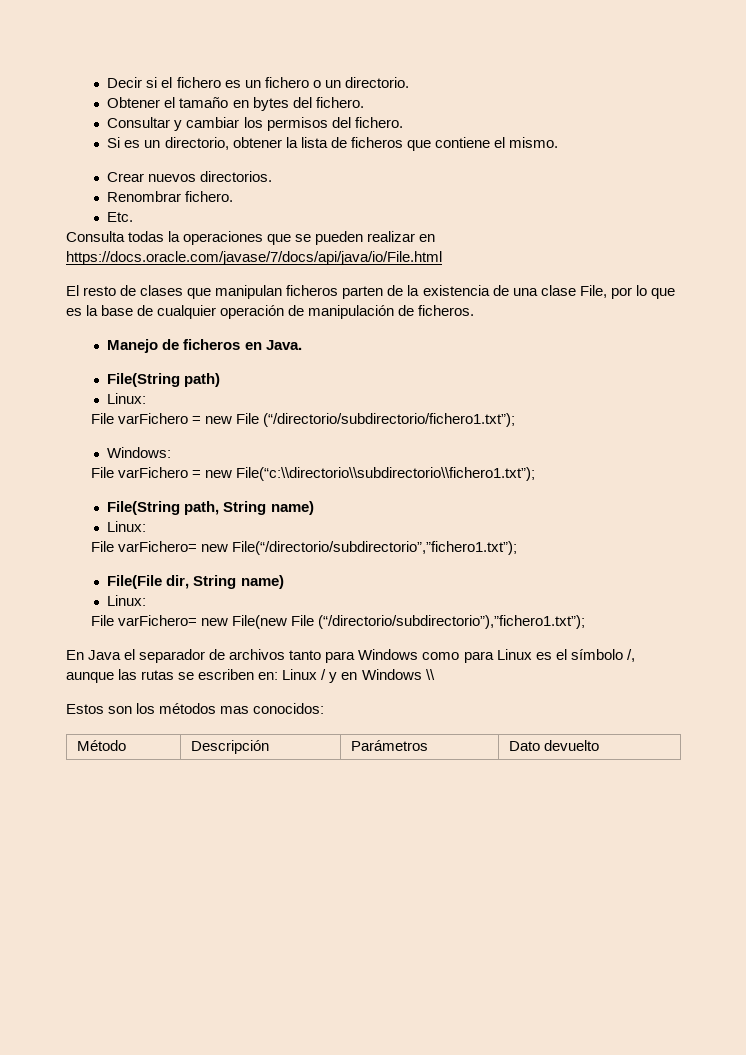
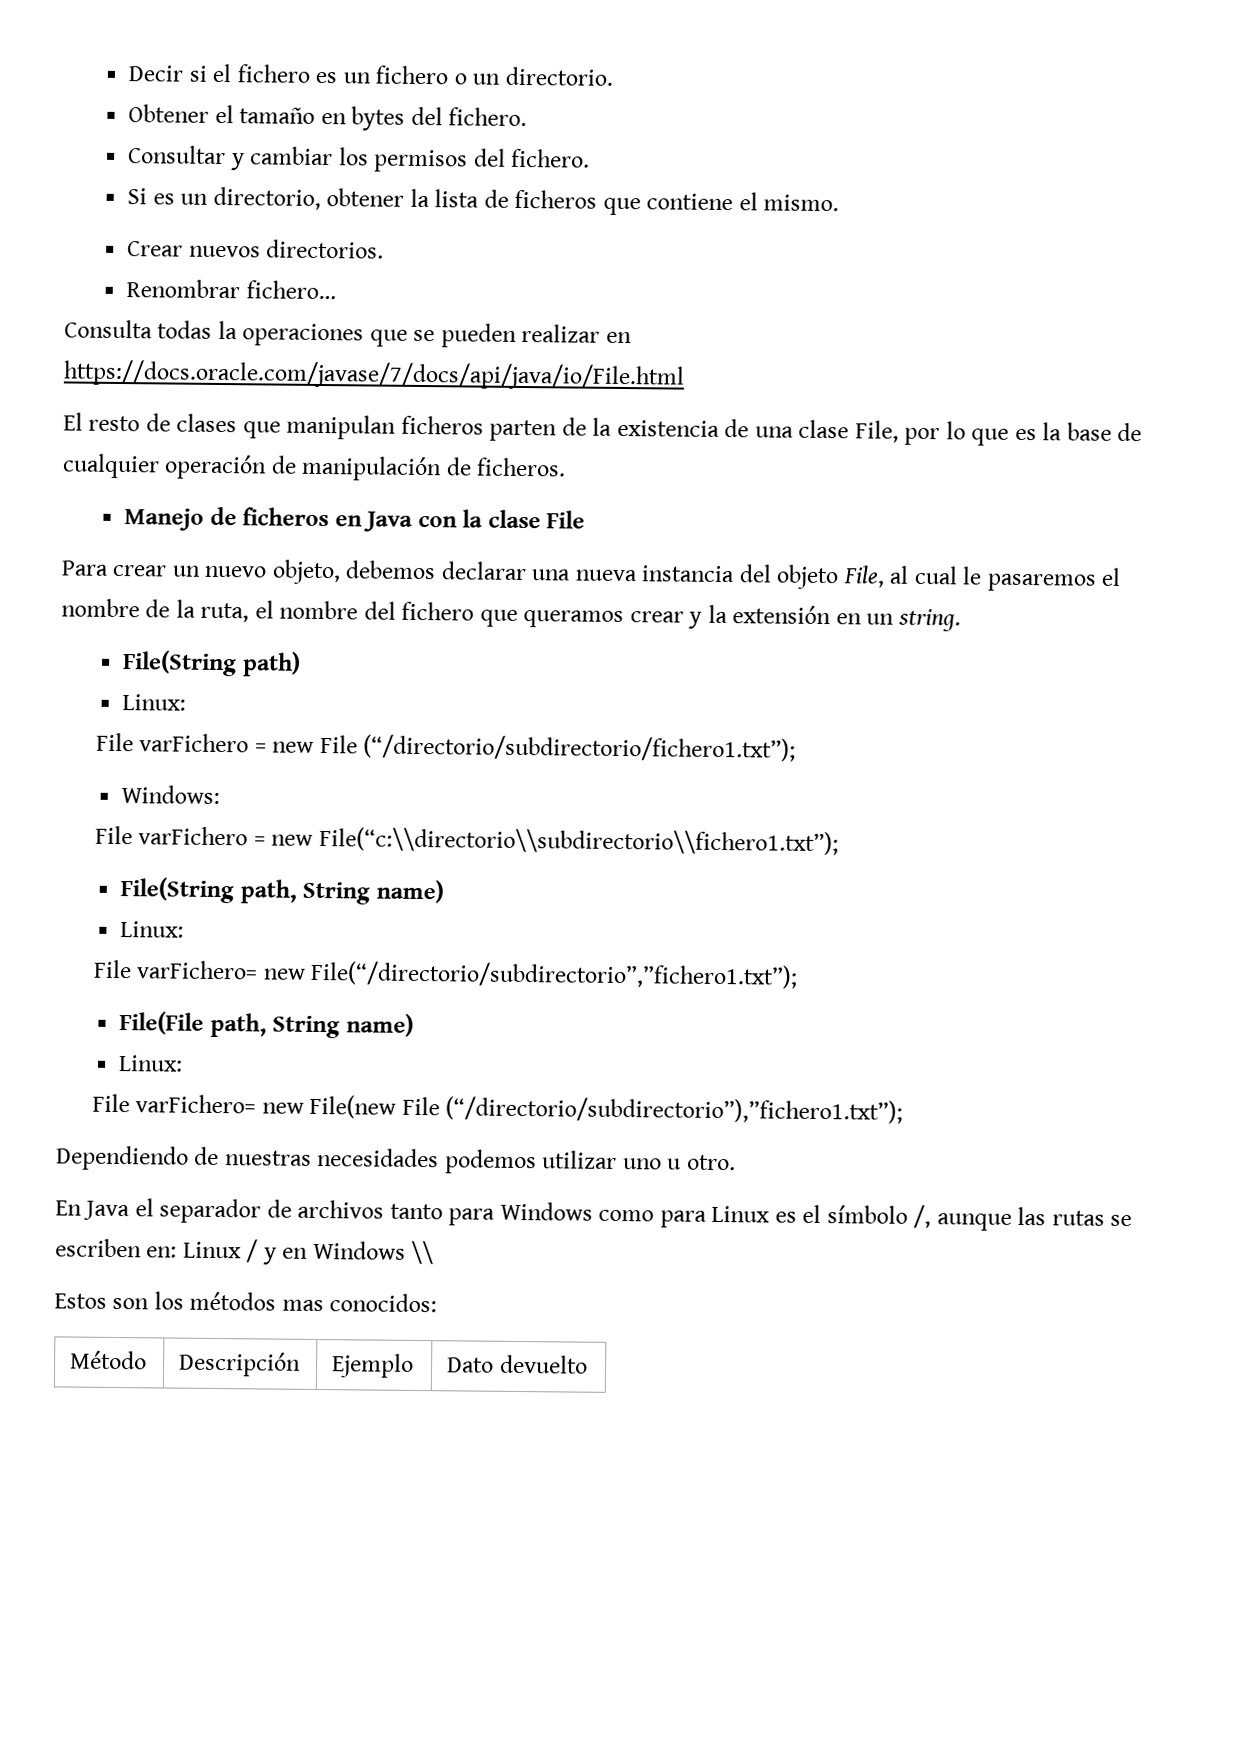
[185,191,234,202] [107,212,134,222] fichero. // Etc. -> [245,280,336,300] fichero…
[265,340,302,350] Java. -> [363,509,586,532] [61,559,1122,592] [61,598,961,632] Java con la clase File // Para crear un nuevo objeto, debemos declarar una nueva instancia del objeto File, al cual le pasaremos el nombre de la ruta, el nombre del fichero que queramos crear y la extensión en un string.
[166,575,190,589] dir, -> [209,1012,267,1038] path,
(586, 622) none -> [56,1145,736,1175] // Dependiendo de nuestras necesidades podemos utilizar uno u otro.
[351,740,429,751] Parámetros -> [331,1353,415,1378] Ejemplo

